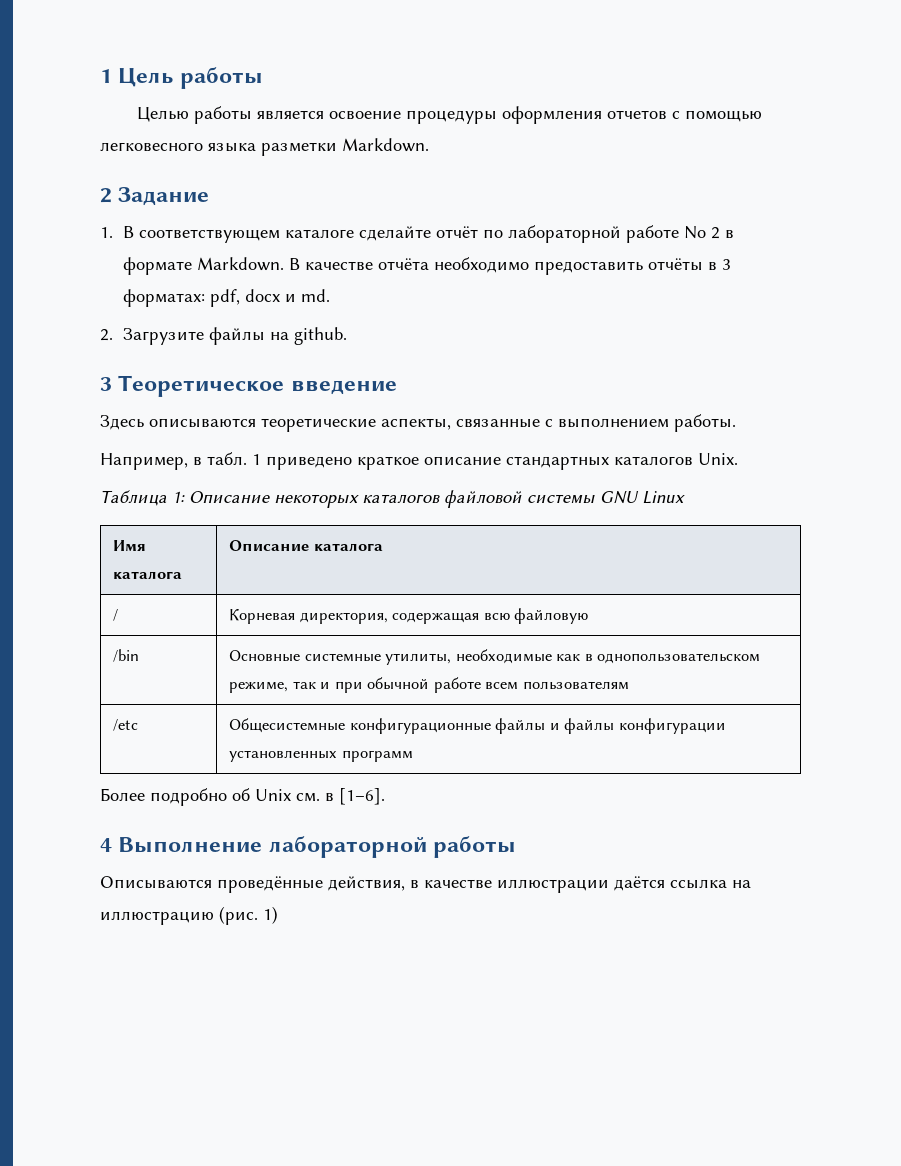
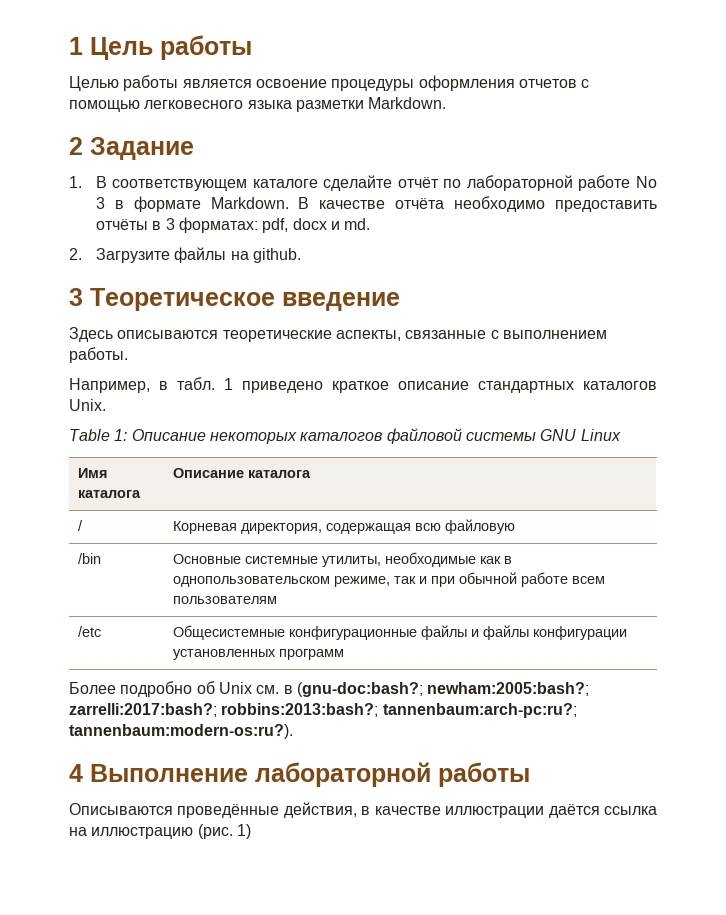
[711,227,721,239] 2 -> [95,197,105,209] 3
[100,490,167,506] Таблица -> [69,429,110,441] Table
[339,788,385,805] [1–6]. -> [296,682,590,697] [69,703,577,718] [69,724,293,739] (gnu-doc:bash?; newham:2005:bash?; zarrelli:2017:bash?; robbins:2013:bash?; tannenbaum:arch-pc:ru?; tannenbaum:modern-os:ru?).

